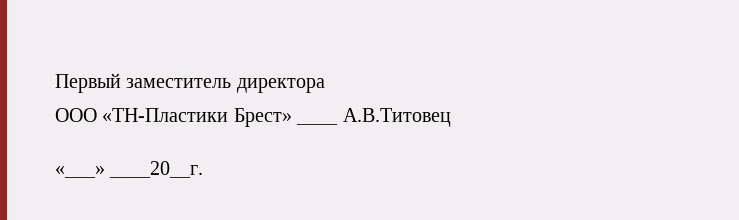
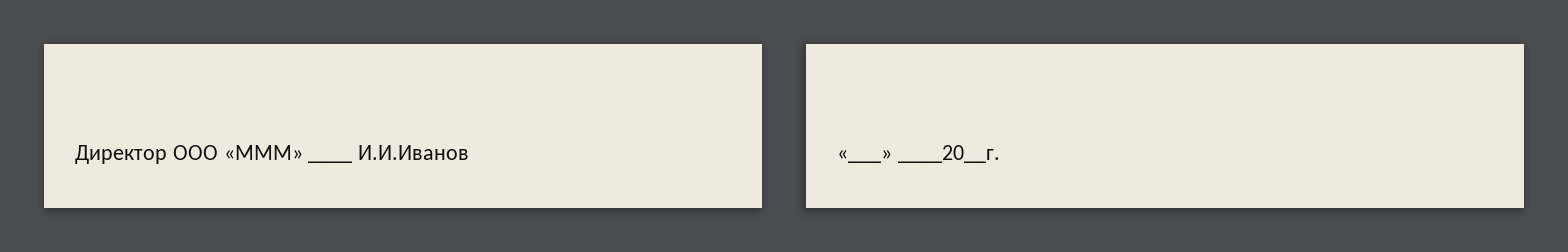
[55,73,325,93] [55,108,451,127] Первый заместитель директора // ООО «ТН-Пластики Брест» ____ А.В.Титовец -> [75,145,303,164] [308,160,353,163] [358,145,470,160] Директор ООО «МММ» ____ И.И.Иванов

